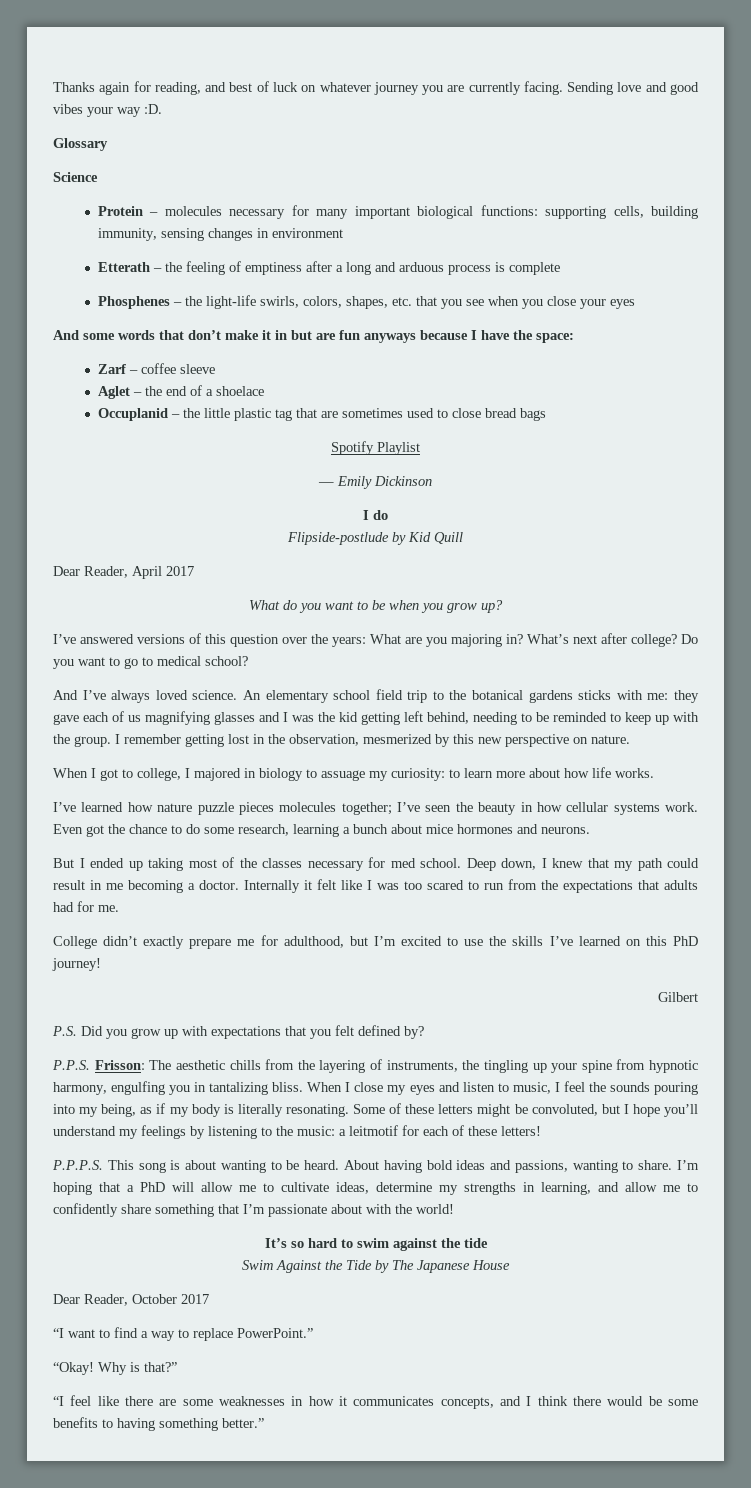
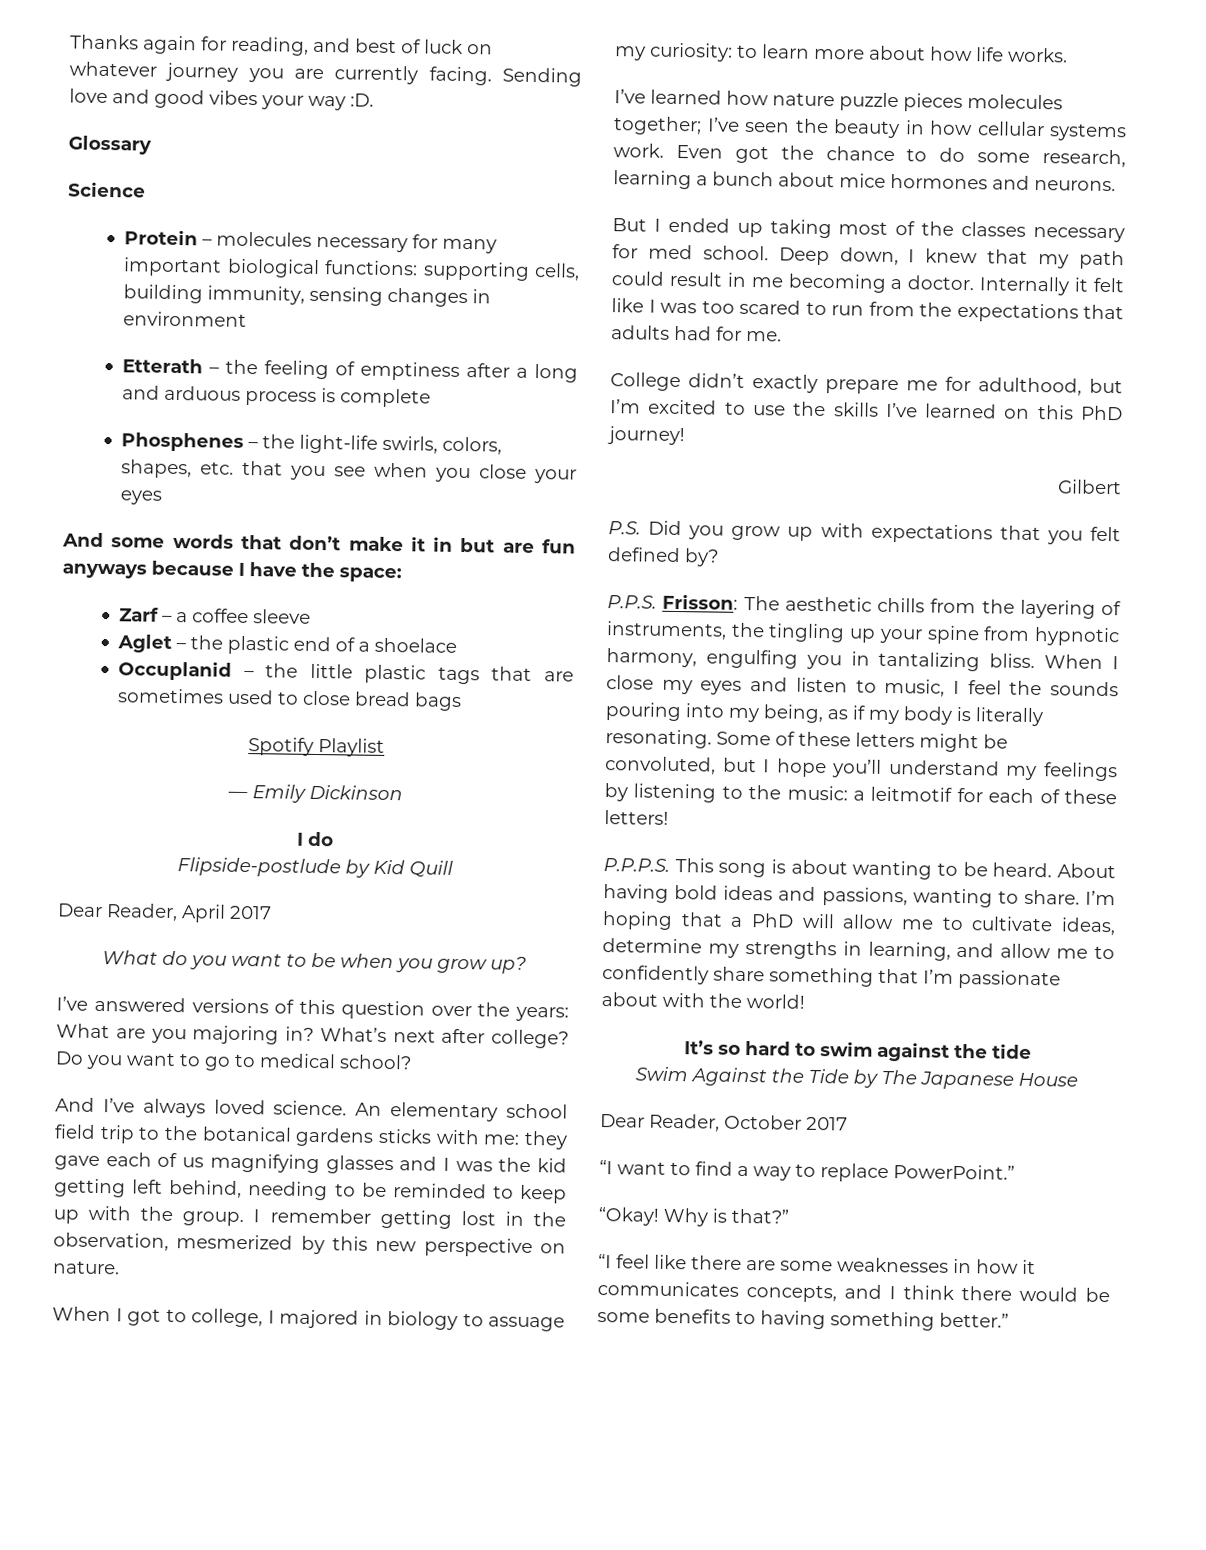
(138, 372) none -> [176,612,189,623] a
(162, 391) none -> [227,635,290,655] plastic
[274,409,292,421] tag -> [437,666,480,685] tags

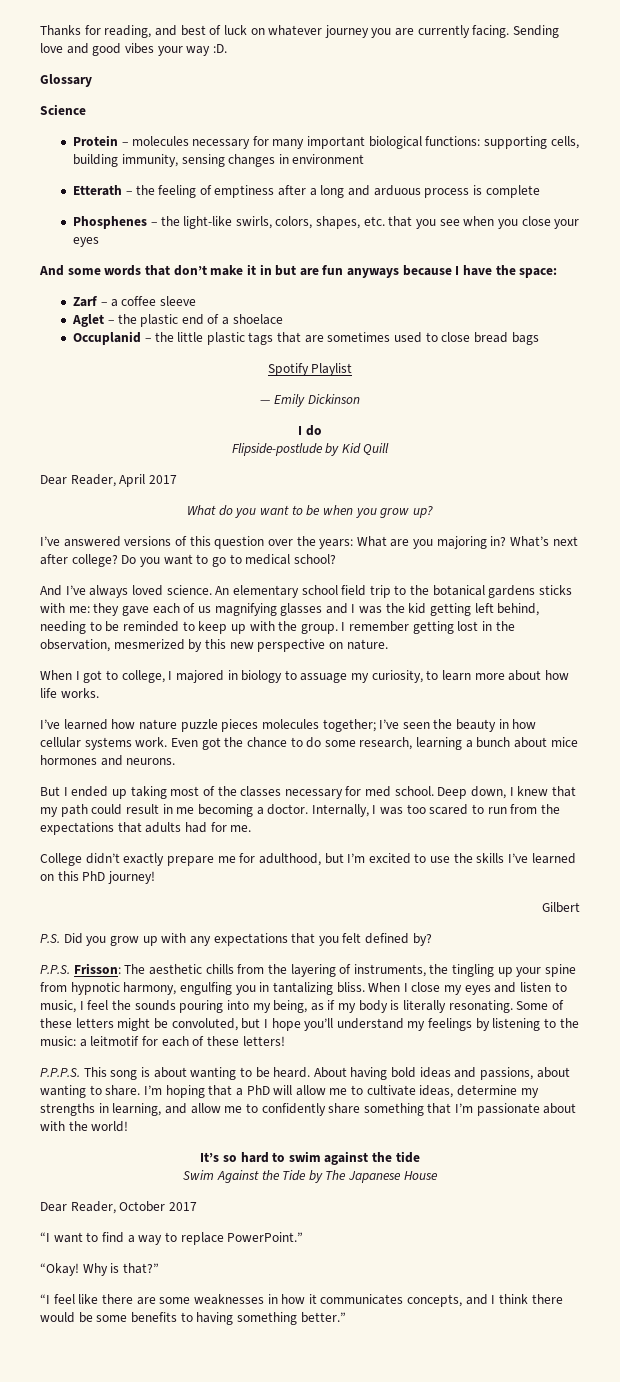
[143,35,197,55] again -> (81, 30) none
[299,434,379,454] light-life -> [183,216,233,229] light-like
[649,42,733,62] curiosity: -> [371,670,423,683] curiosity,
[979,276,1124,296] [611,298,644,313] Internally it felt like -> [311,804,369,817] Internally,
(864, 530) none -> [189,936,211,946] any
(908, 897) none -> [536,1067,570,1078] about

